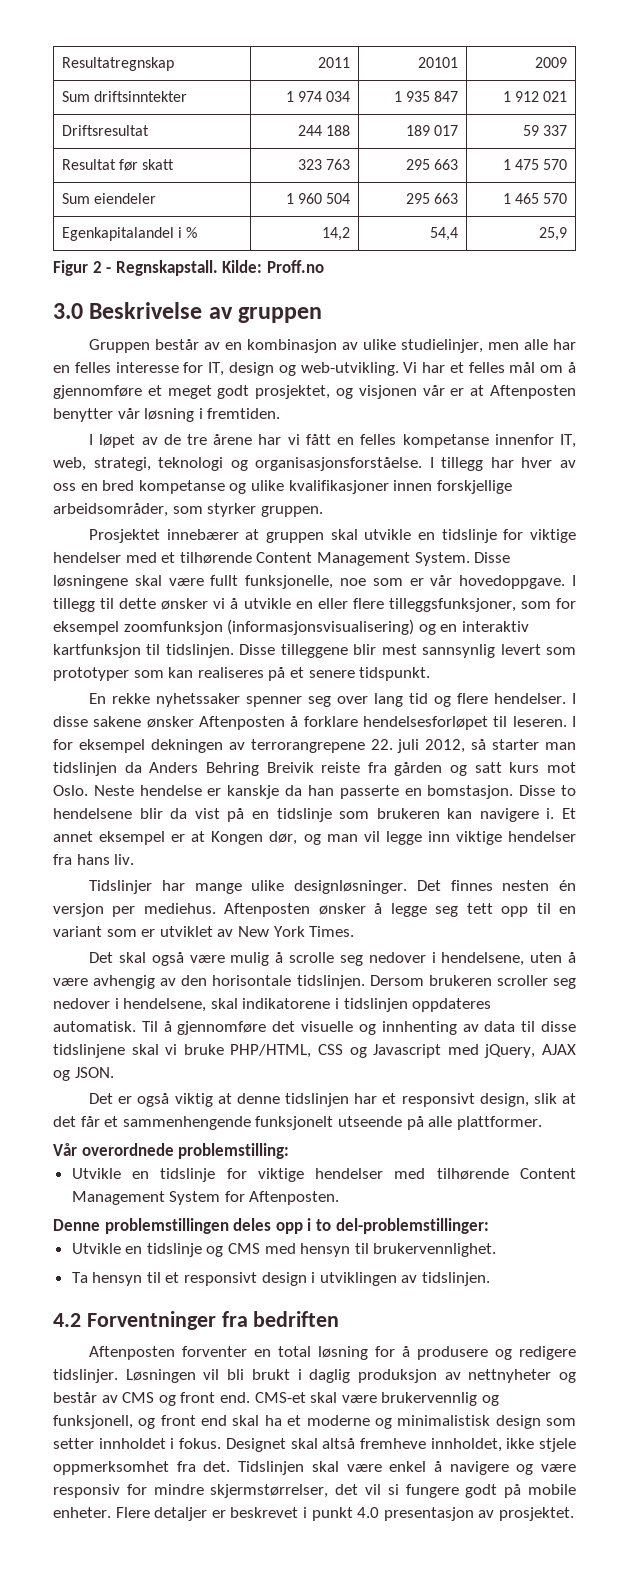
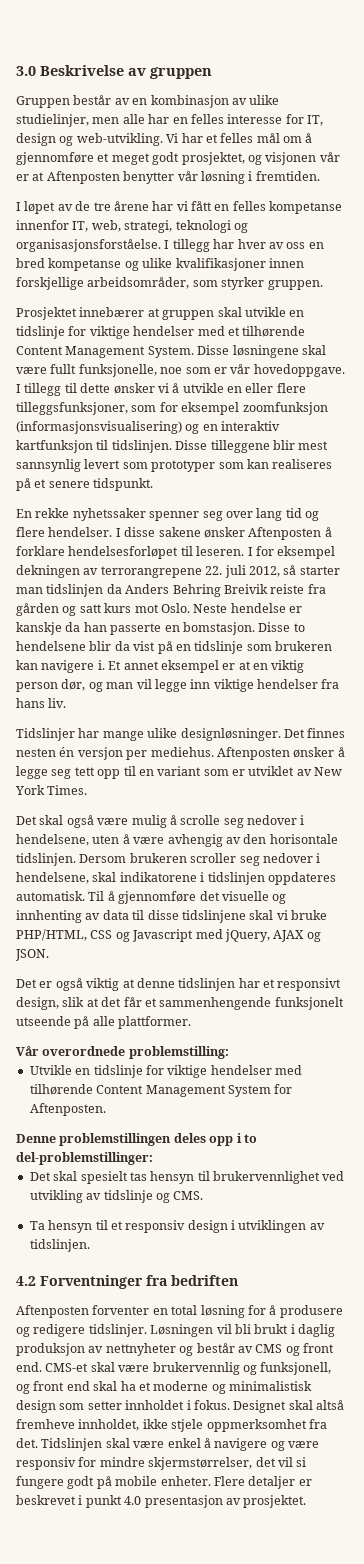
[61,57,174,71] [318,57,351,68] [418,57,459,68] [535,57,568,68] [61,91,188,102] [285,91,351,102] [393,91,459,102] [502,91,568,102] [61,125,149,136] [297,125,351,136] [405,125,459,136] [522,125,568,136] [61,159,175,171] [297,159,351,170] [405,159,459,170] [502,159,568,170] [61,193,157,204] [285,193,351,204] [405,193,459,204] [502,193,568,204] [61,227,198,241] [322,227,351,241] [430,227,459,241] [539,227,568,241] [53,260,324,276] Resultatregnskap | 2011 | 20101 | 2009 // Sum driftsinntekter | 1 974 034 | 1 935 847 | 1 912 021 // Driftsresultat | 244 188 | 189 017 | 59 337 // Resultat før skatt | 323 763 | 295 663 | 1 475 570 // Sum eiendeler | 1 960 504 | 295 663 | 1 465 570 // Egenkapitalandel i % | 14,2 | 54,4 | 25,9 // Figur 2 - Regnskapstall. Kilde: Proff.no // -> (16, 71) none
[211,831,264,845] Kongen -> [253,660,305,673] [16,682,58,692] en viktig person
[71,1243,497,1257] Utvikle en tidslinje og CMS med hensyn til brukervennlighet. -> [29,1171,345,1184] [29,1190,204,1203] Det skal spesielt tas hensyn til brukervennlighet ved utvikling av tidslinje og CMS.
[184,1272,258,1286] responsivt -> [125,1220,186,1233] responsiv

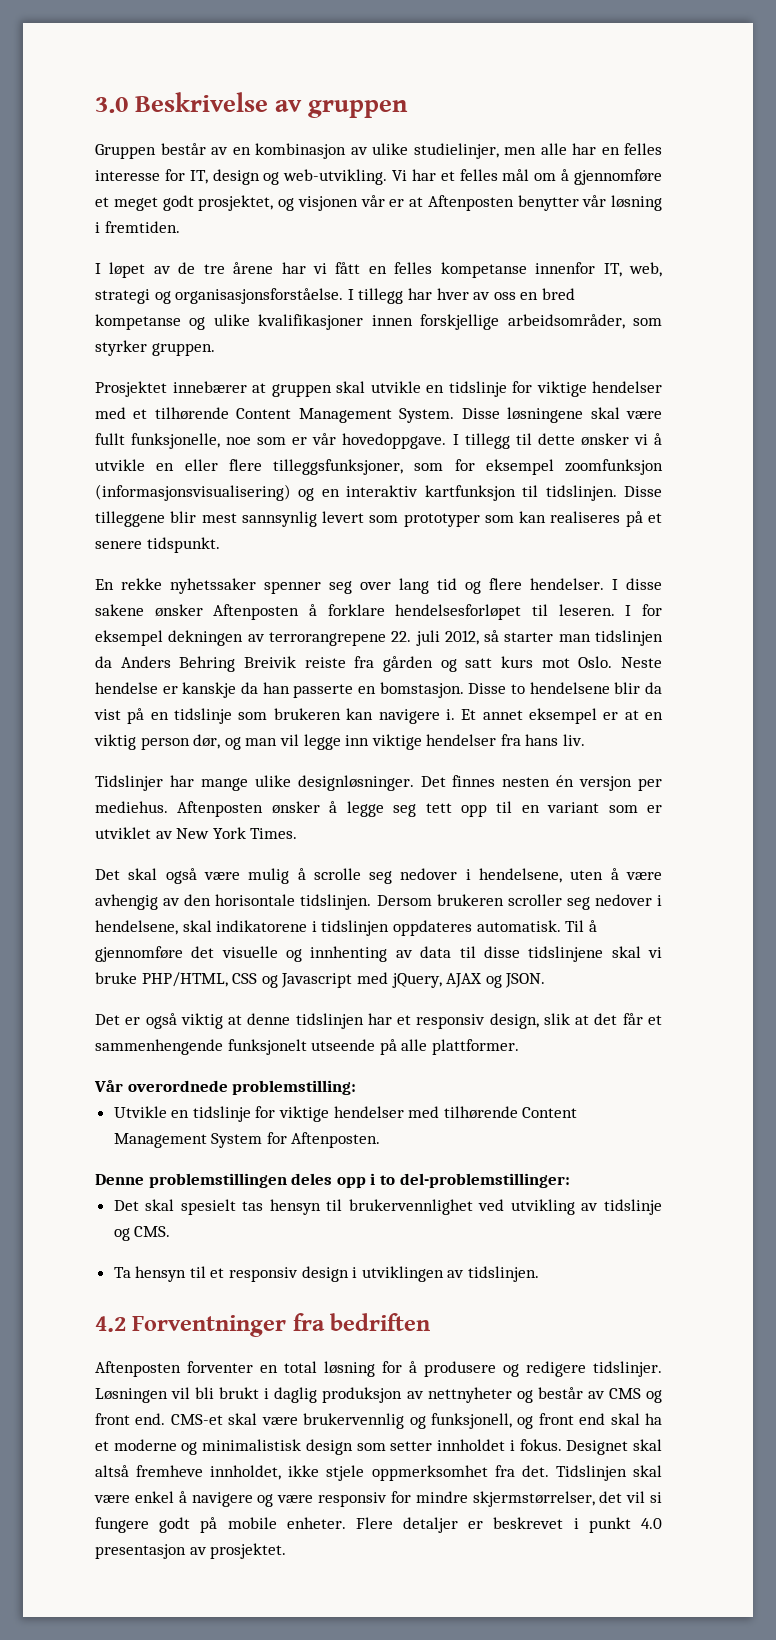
[124,220,231,233] strategi, teknologi -> [95,289,150,304] strategi
[277,978,342,991] responsivt -> [416,1014,486,1029] responsiv

